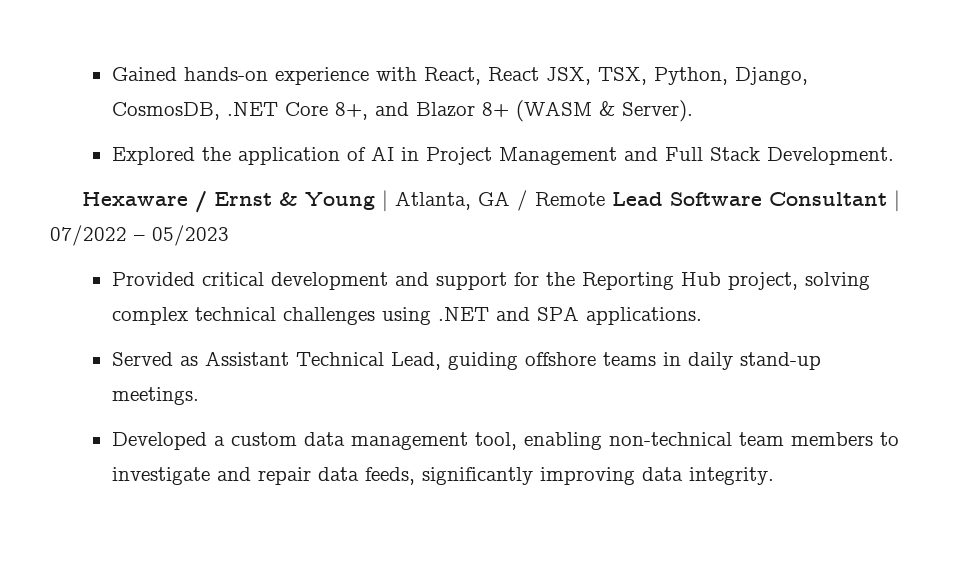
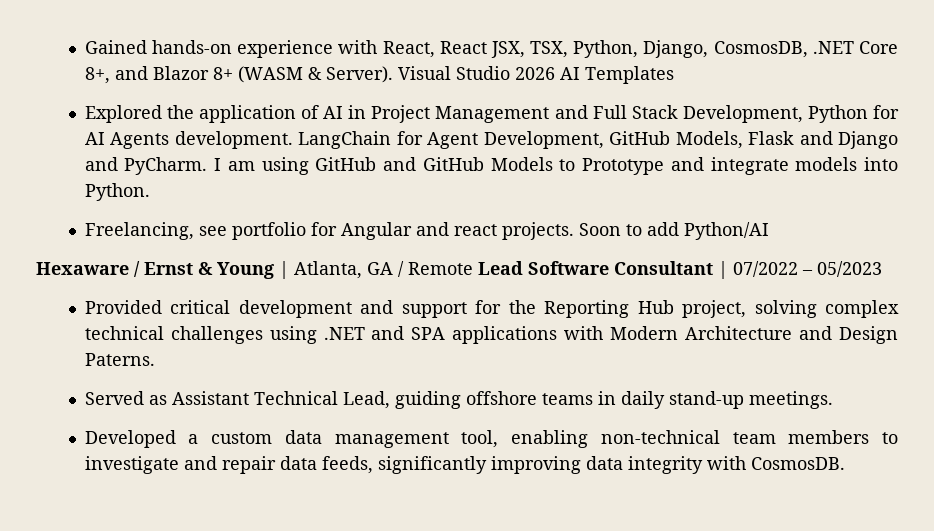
(693, 111) none -> [397,66,674,84] Visual Studio 2026 AI Templates
[766,147,894,165] Development. -> [682,105,900,123] [84,131,899,149] [84,157,898,175] [84,183,150,201] [84,222,769,240] Development, Python for AI Agents development. LangChain for Agent Development, GitHub Models, Flask and Django and PyCharm. I am using GitHub and GitHub Models to Prototype and integrate models into Python. // Freelancing, see portfolio for Angular and react projects. Soon to add Python/AI
[585,307,702,325] applications. -> [452,326,898,344] [84,353,155,366] applications with Modern Architecture and Design Paterns.
[688,467,774,485] integrity. -> [627,456,845,474] integrity with CosmosDB.

